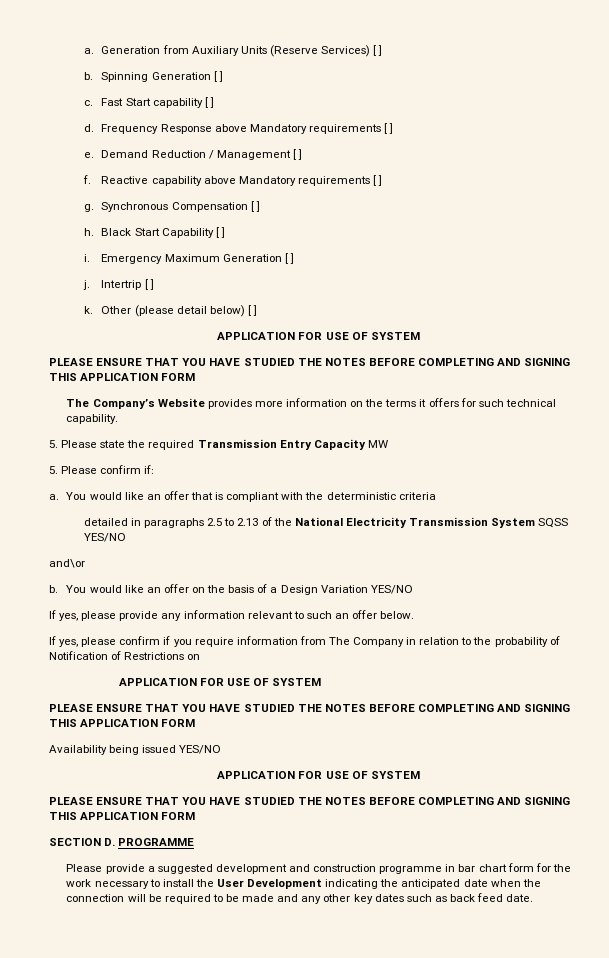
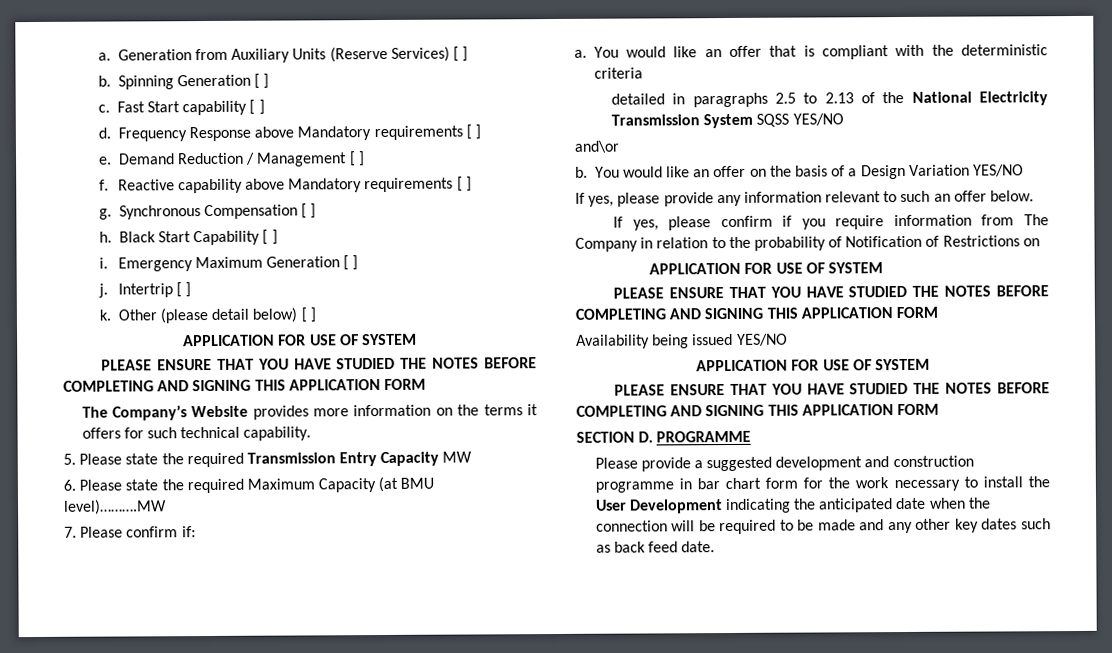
[49,466,58,474] 5. -> [63,476,435,494] [63,499,167,515] [64,526,77,538] 6. Please state the required Maximum Capacity (at BMU level)……….MW // 7.

